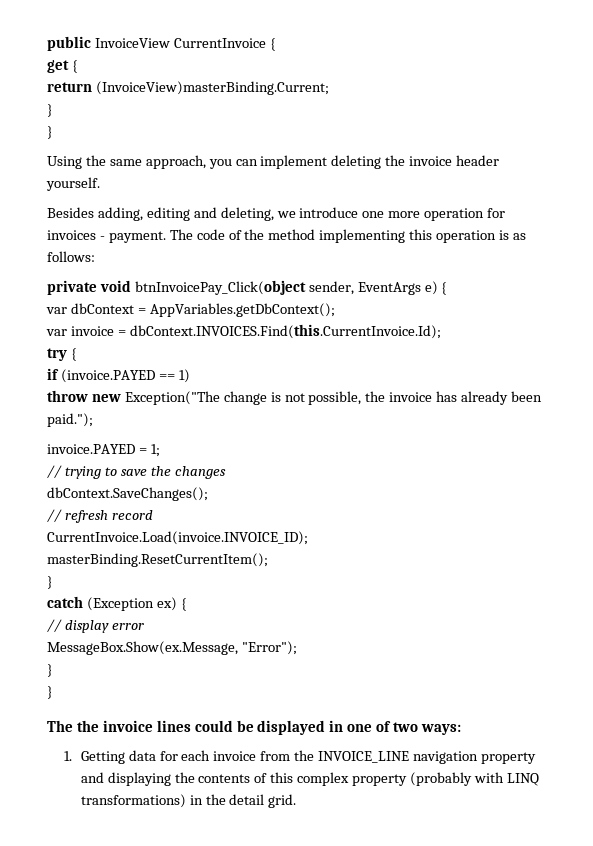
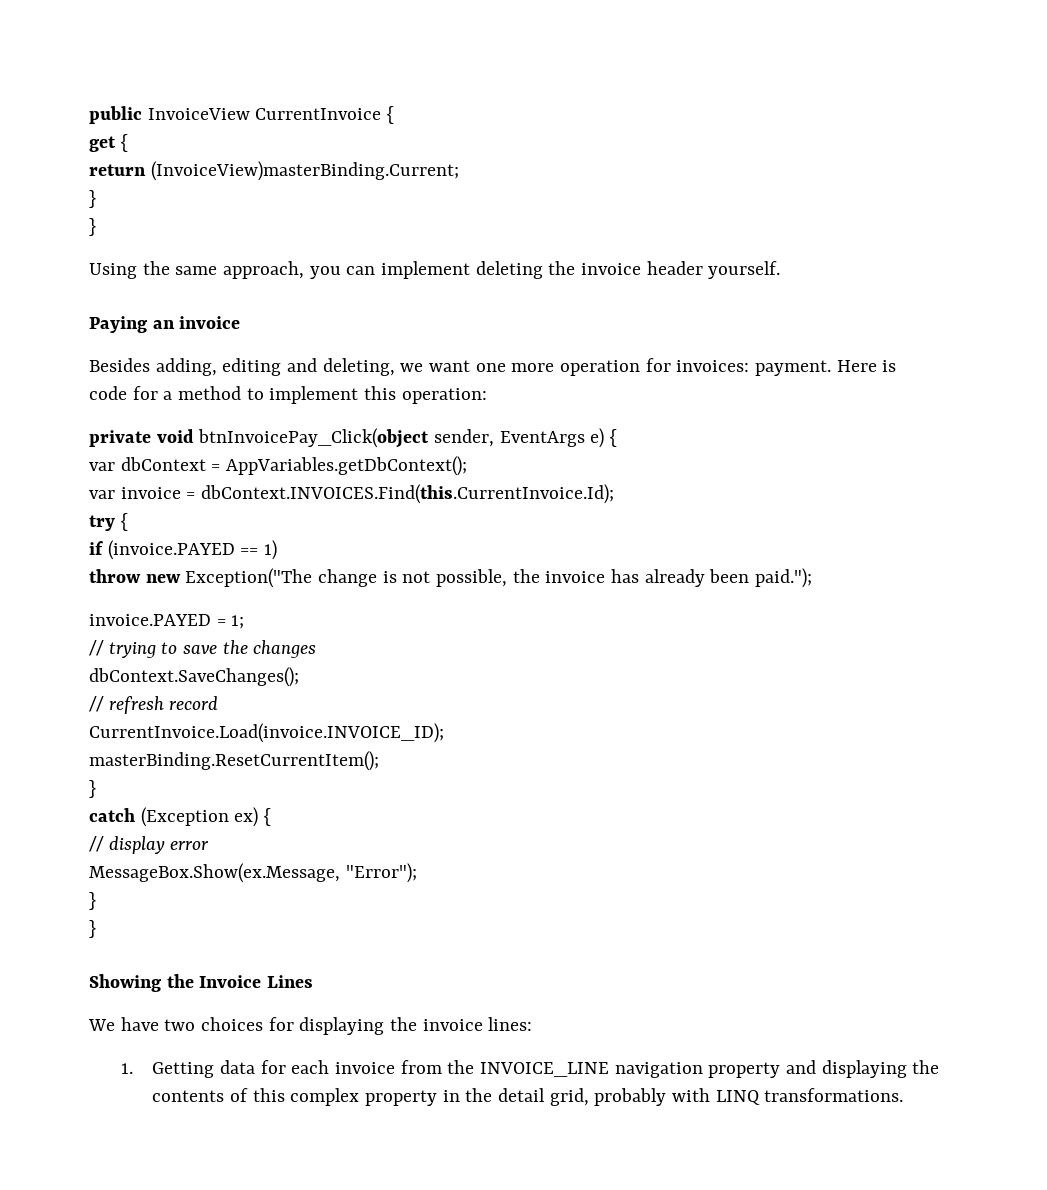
(100, 184) none -> [89,316,241,333] // Paying an invoice
[299,207,359,218] introduce -> [429,360,471,372] want
[47,229,526,243] [47,251,95,262] invoices - payment. The code of the method implementing this operation is as follows: -> [676,360,897,376] [89,386,487,404] invoices: payment. Here is code for a method to implement this operation:
[47,720,462,735] The the invoice lines could be displayed in one of two ways: -> [89,974,314,992] [88,1017,533,1035] Showing the Invoice Lines // We have two choices for displaying the invoice lines:
[409,772,539,786] [80,794,297,808] (probably with LINQ transformations) in the detail grid. -> [442,1088,904,1106] in the detail grid, probably with LINQ transformations.

